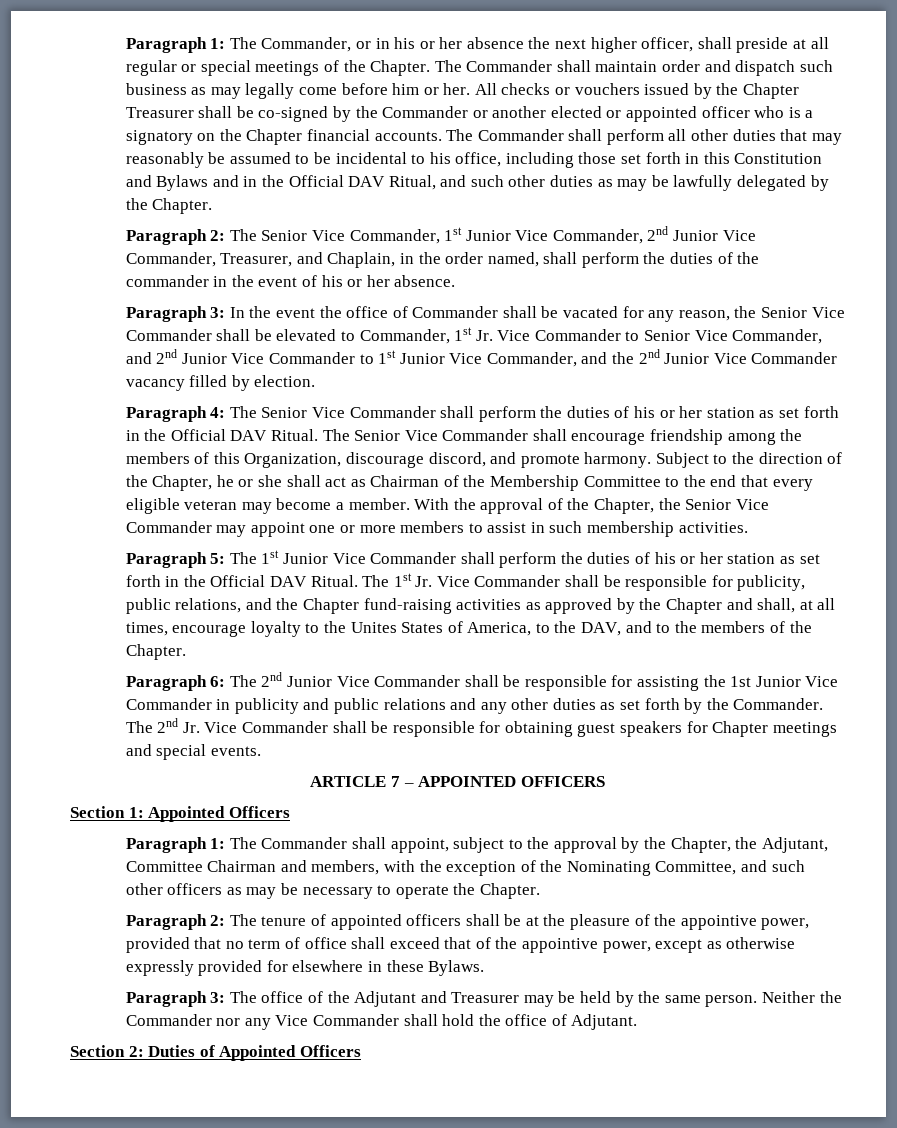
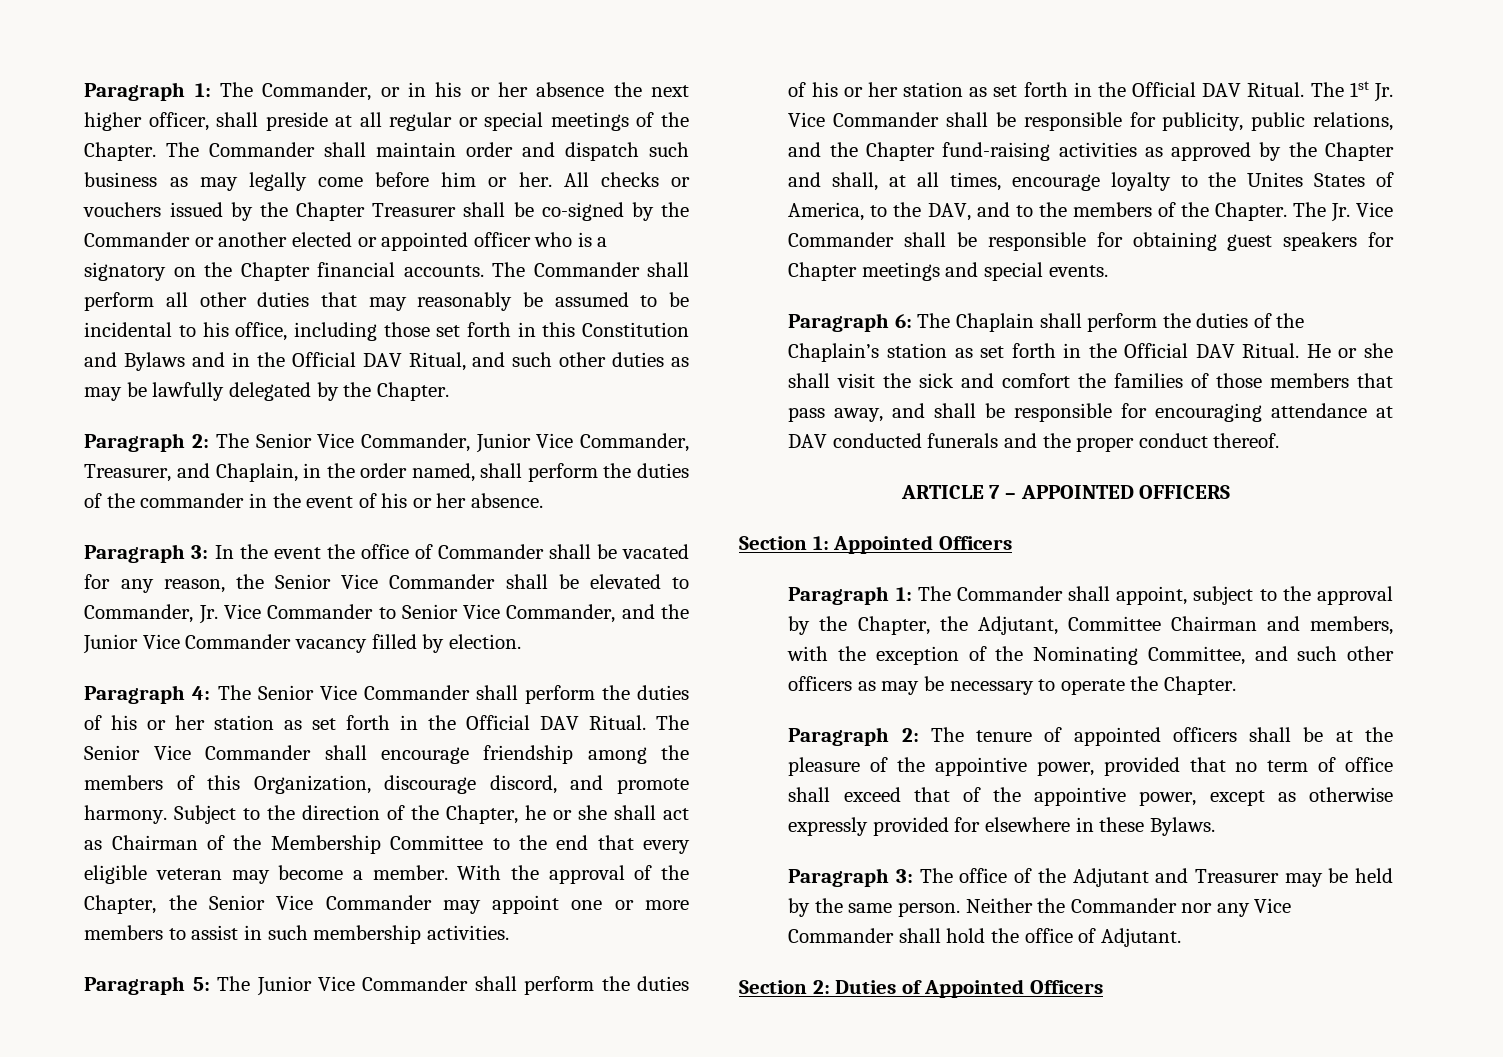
[444,226,669,244] 1st Junior Vice Commander, 2nd -> (470, 442) none
[454,327,473,341] 1st -> (194, 613) none
[156,349,660,367] 2nd Junior Vice Commander to 1st Junior Vice Commander, and the 2nd -> [661,604,689,619] the
[261,550,280,564] 1st -> (251, 983) none
[125,672,839,691] [125,698,824,714] [125,718,179,733] // Paragraph 6: The 2nd Junior Vice Commander shall be responsible for assisting the 1st Junior Vice Commander in publicity and public relations and any other duties as set forth by the Commander. The 2nd -> [1292,202,1326,217] The
(261, 751) none -> [788,313,1305,332] [788,343,1394,362] [788,373,1393,388] [788,403,1394,422] [788,433,1280,452] // Paragraph 6: The Chaplain shall perform the duties of the Chaplain’s station as set forth in the Official DAV Ritual. He or she shall visit the sick and comfort the families of those members that pass away, and shall be responsible for encouraging attendance at DAV conducted funerals and the proper conduct thereof.

